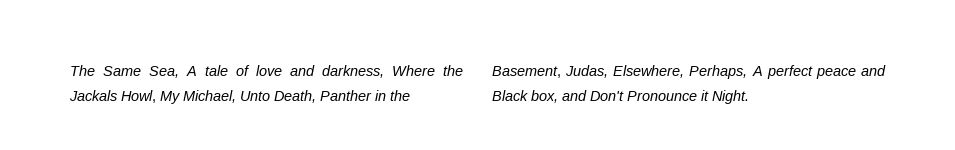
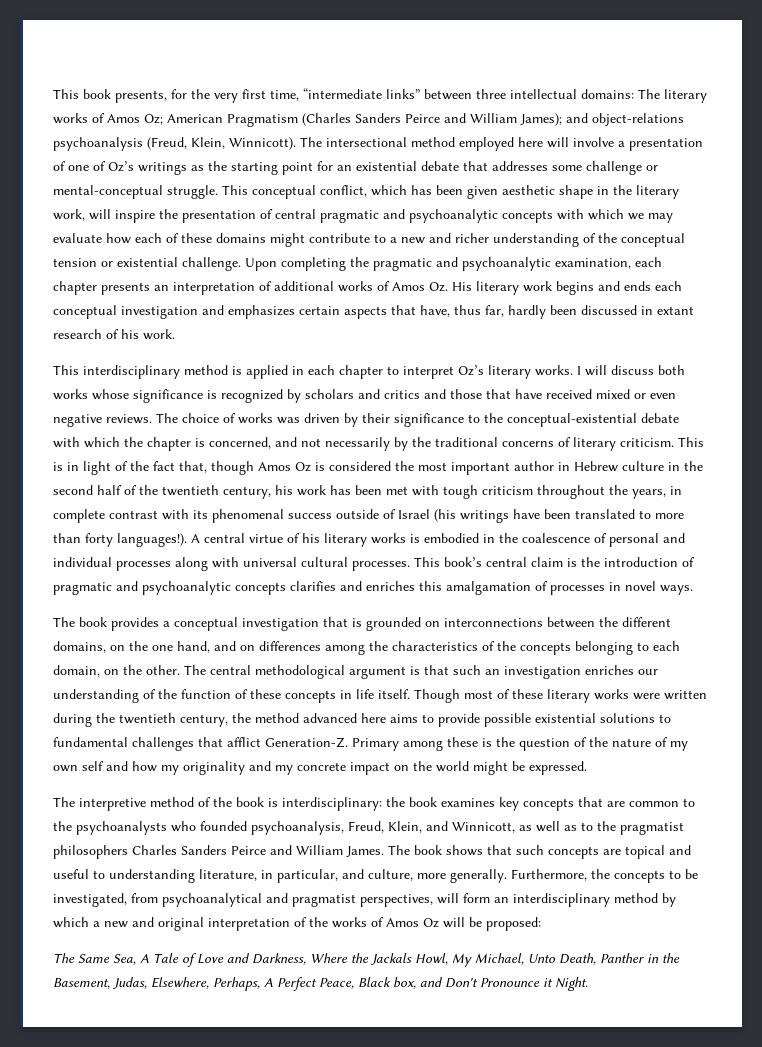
[70,65,384,78] The Same Sea, A tale of love and darkness, -> [53,88,707,103] [53,113,684,127] [53,137,703,151] [53,161,658,175] [53,185,679,199] [53,209,673,223] [53,233,685,247] [53,257,662,271] [53,281,682,295] [53,305,694,319] [53,329,175,340] [53,365,685,379] [53,389,676,403] [53,413,679,427] [53,437,704,451] [53,461,703,475] [53,485,682,499] [53,509,684,523] [53,533,685,547] [53,557,695,571] [53,581,693,595] [53,617,671,631] [53,641,680,655] [53,665,658,679] [53,689,707,703] [53,713,671,727] [53,737,688,751] [53,761,587,775] [53,797,695,811] [53,821,684,835] [53,845,691,859] [53,869,698,883] [53,893,676,907] [53,917,541,931] [53,953,306,967] This book presents, for the very first time, “intermediate links” between three intellectual domains: The literary works of Amos Oz; American Pragmatism (Charles Sanders Peirce and William James); and object-relations psychoanalysis (Freud, Klein, Winnicott). The intersectional method employed here will involve a presentation of one of Oz’s writings as the starting point for an existential debate that addresses some challenge or mental-conceptual struggle. This conceptual conflict, which has been given aesthetic shape in the literary work, will inspire the presentation of central pragmatic and psychoanalytic concepts with which we may evaluate how each of these domains might contribute to a new and richer understanding of the conceptual tension or existential challenge. Upon completing the pragmatic and psychoanalytic examination, each chapter presents an interpretation of additional works of Amos Oz. His literary work begins and ends each conceptual investigation and emphasizes certain aspects that have, thus far, hardly been discussed in extant research of his work. // This interdisciplinary method is applied in each chapter to interpret Oz’s literary works. I will discuss both works whose significance is recognized by scholars and critics and those that have received mixed or even negative reviews. The choice of works was driven by their significance to the conceptual-existential debate with which the chapter is concerned, and not necessarily by the traditional concerns of literary criticism. This is in light of the fact that, though Amos Oz is considered the most important author in Hebrew culture in the second half of the twentieth century, his work has been met with tough criticism throughout the years, in complete contrast with its phenomenal success outside of Israel (his writings have been translated to more than forty languages!). A central virtue of his literary works is embodied in the coalescence of personal and individual processes along with universal cultural processes. This book’s central claim is the introduction of pragmatic and psychoanalytic concepts clarifies and enriches this amalgamation of processes in novel ways. // The book provides a conceptual investigation that is grounded on interconnections between the different domains, on the one hand, and on differences among the characteristics of the concepts belonging to each domain, on the other. The central methodological argument is that such an investigation enriches our understanding of the function of these concepts in life itself. Though most of these literary works were written during the twentieth century, the method advanced here aims to provide possible existential solutions to fundamental challenges that afflict Generation-Z. Primary among these is the question of the nature of my own self and how my originality and my concrete impact on the world might be expressed. // The interpretive method of the book is interdisciplinary: the book examines key concepts that are common to the psychoanalysts who founded psychoanalysis, Freud, Klein, and Winnicott, as well as to the pragmatist philosophers Charles Sanders Peirce and William James. The book shows that such concepts are topical and useful to understanding literature, in particular, and culture, more generally. Furthermore, the concepts to be investigated, from psychoanalytical and pragmatist perspectives, will form an interdisciplinary method by which a new and original interpretation of the works of Amos Oz will be proposed: // The Same Sea, A Tale of Love and Darkness,
[766,65,886,79] perfect peace and -> [277,977,354,991] Perfect Peace,

